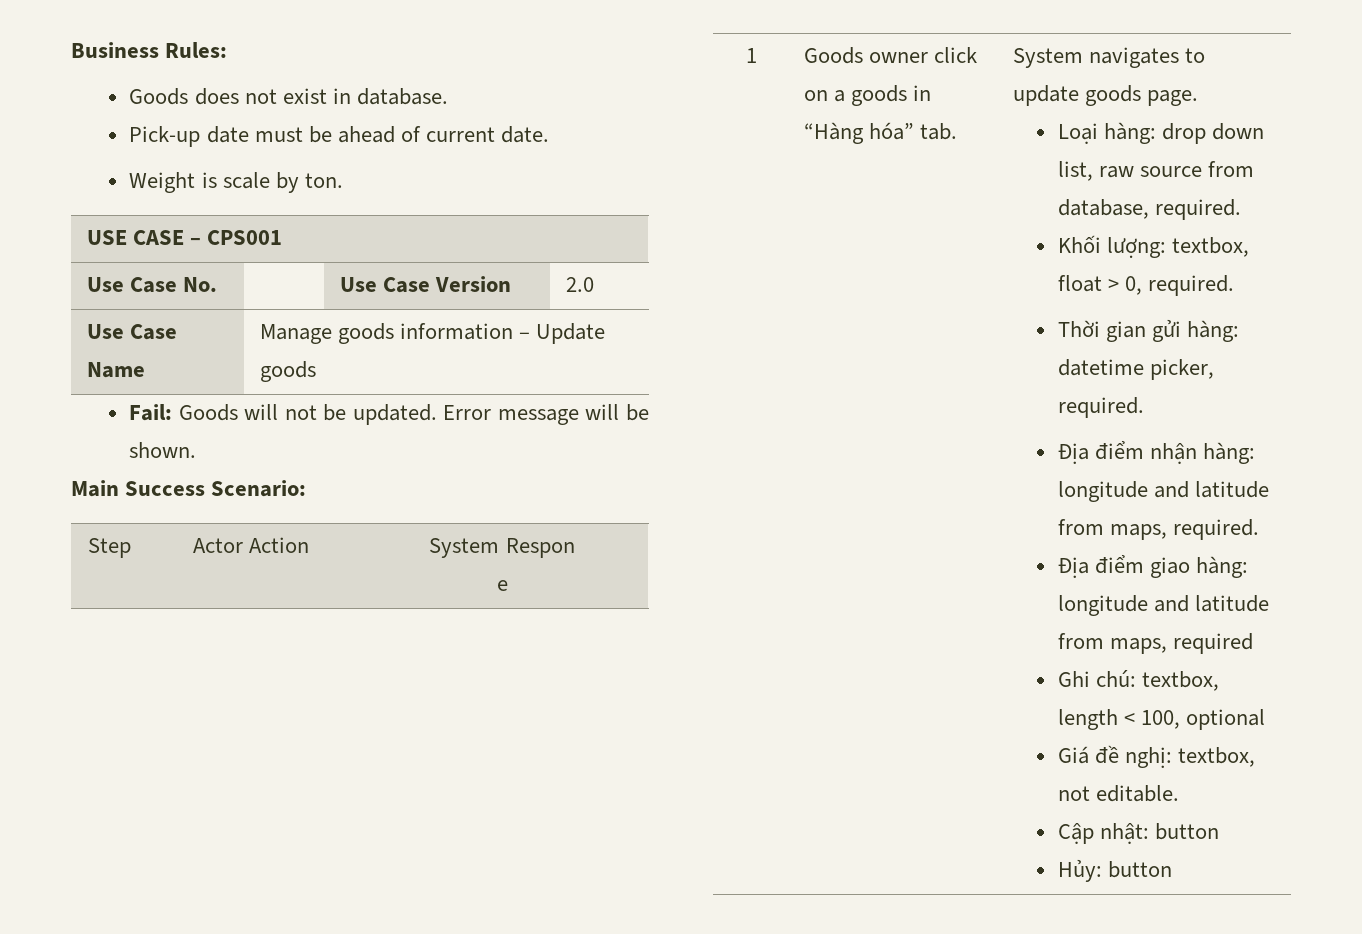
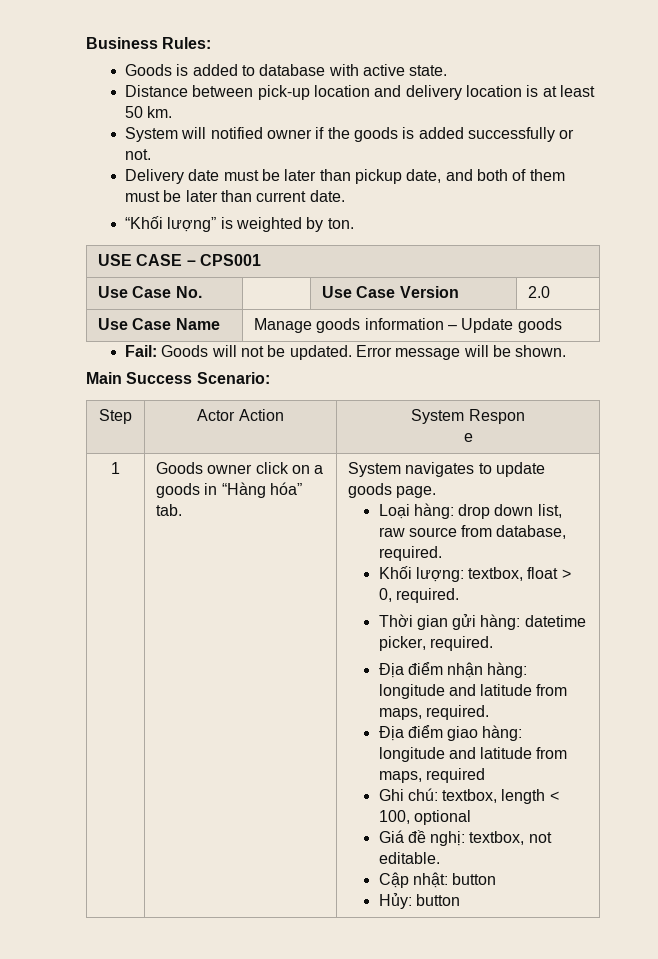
[194,88,448,105] [129,126,549,147] [129,172,270,193] does not exist in database. // Pick-up date must be ahead of current date. // Weight is scale -> [176,64,448,76] [125,85,595,100] [125,106,173,118] [125,127,575,142] [125,149,152,160] [125,169,565,184] [125,190,345,202] [125,216,302,232] is added to database with active state. // Distance between pick-up location and delivery location is at least 50 km. // System will notified owner if the goods is added successfully or not. // Delivery date must be later than pickup date, and both of them must be later than current date. // “Khối lượng” is weighted

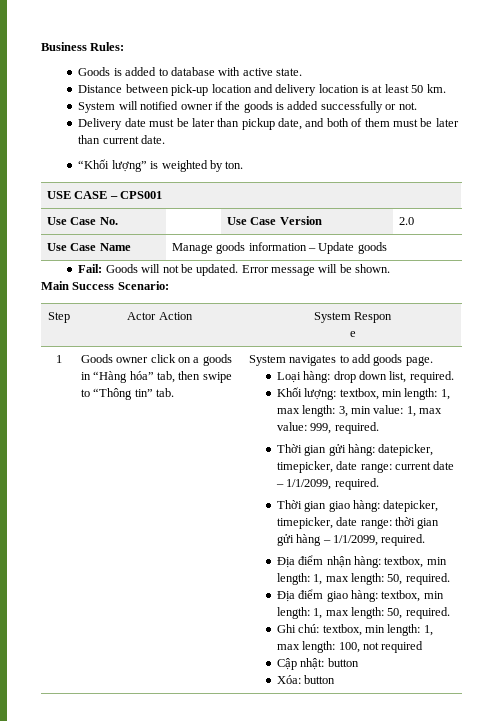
(303, 488) none -> [157,371,232,383] [80,388,153,400] tab, then swipe to “Thông tin”
[496,462,546,477] update -> [352,354,372,363] add
[378,525,567,539] raw source from database, -> (407, 377) none
[527,567,571,579] [378,588,392,602] float > 0, -> [382,388,450,400] [276,405,443,417] [276,422,332,434] min length: 1, max length: 3, min value: 1, max value: 999,
[524,615,586,627] [378,636,426,651] datetime picker, -> [378,444,434,456] [276,461,455,473] [275,478,379,490] [276,500,439,512] [276,517,440,529] [276,534,379,546] datepicker, timepicker, date range: current date – 1/1/2099, required. // Thời gian giao hàng: datepicker, timepicker, date range: thời gian gửi hàng – 1/1/2099,
[378,684,568,699] [378,708,422,720] longitude and latitude from maps, -> [384,556,447,568] [276,573,403,585] textbox, min length: 1, max length: 50,
[378,747,568,762] [378,768,485,783] [378,788,559,804] [378,810,471,825] [378,830,552,846] [378,852,440,864] longitude and latitude from maps, required // Ghi chú: textbox, length < 100, optional // Giá đề nghị: textbox, not editable. -> [381,590,444,602] [276,607,450,619] [276,624,433,636] [276,641,424,653] textbox, min length: 1, max length: 50, required. // Ghi chú: textbox, min length: 1, max length: 100, not required
[378,893,412,909] Hủy: -> [276,675,301,684] Xóa:

